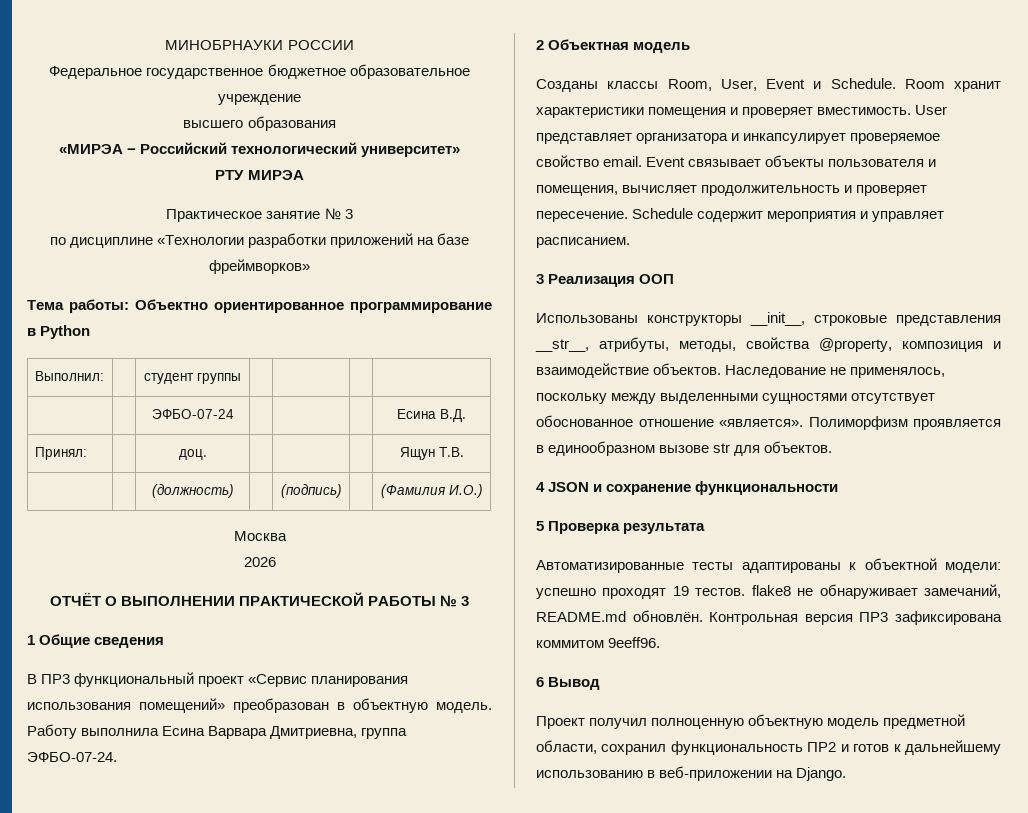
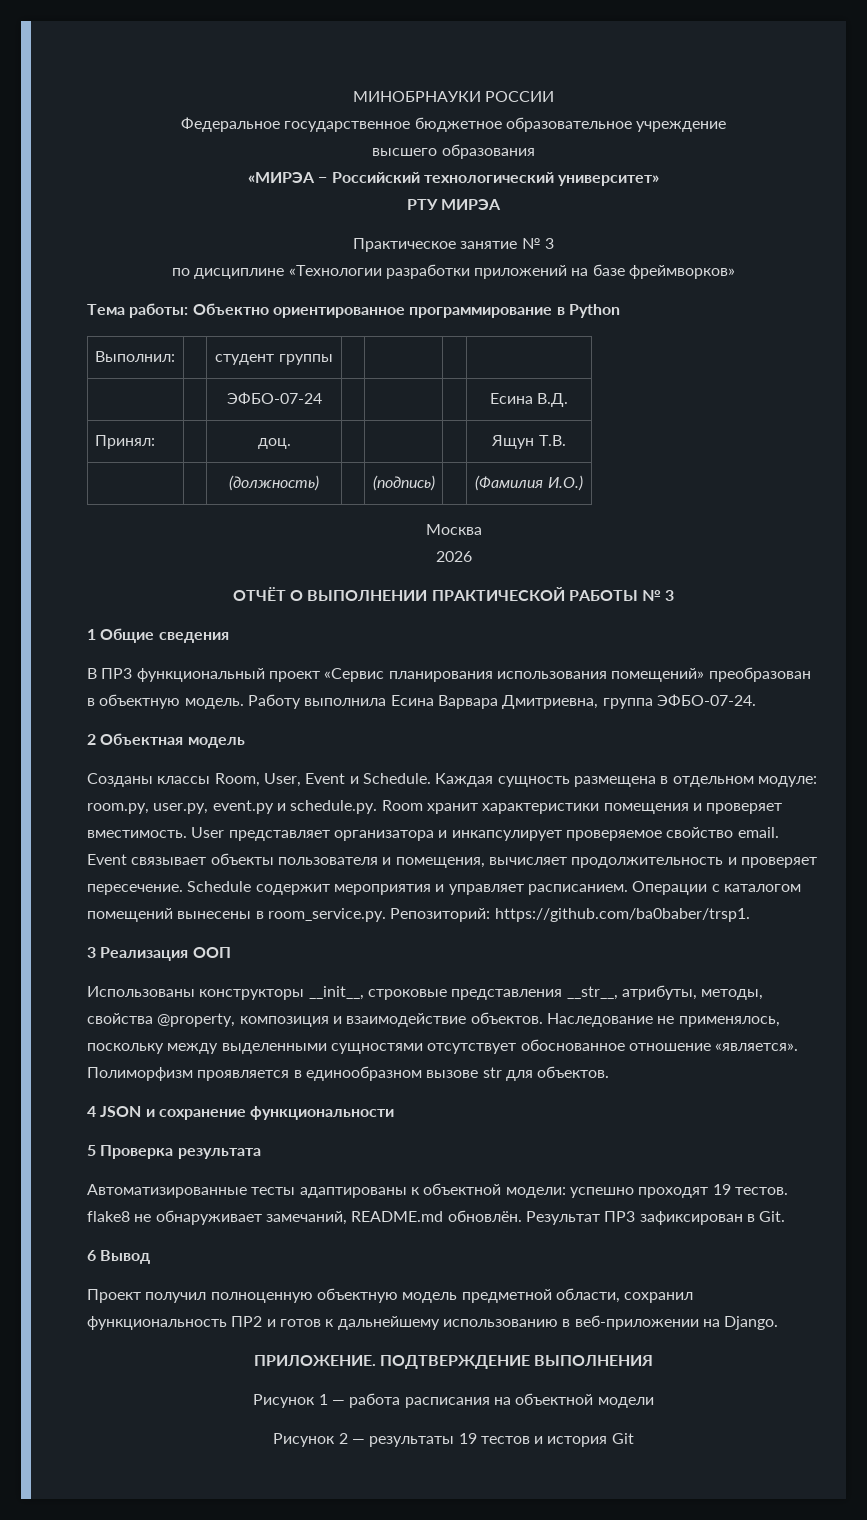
(896, 83) none -> [435,773,817,787] [87,800,378,814] Каждая сущность размещена в отдельном модуле: room.py, user.py, event.py и schedule.py.
(630, 242) none -> [632,881,801,895] [87,908,750,922] Операции с каталогом помещений вынесены в room_service.py. Репозиторий: https://github.com/ba0baber/trsp1.
[709,611,1002,625] [536,637,661,648] Контрольная версия ПР3 зафиксирована коммитом 9eeff96. -> [525,1211,786,1225] Результат ПР3 зафиксирован в Git.
(847, 774) none -> [253,1355,654,1369] [253,1393,654,1408] [273,1433,634,1447] // ПРИЛОЖЕНИЕ. ПОДТВЕРЖДЕНИЕ ВЫПОЛНЕНИЯ // Рисунок 1 — работа расписания на объектной модели // Рисунок 2 — результаты 19 тестов и история Git

